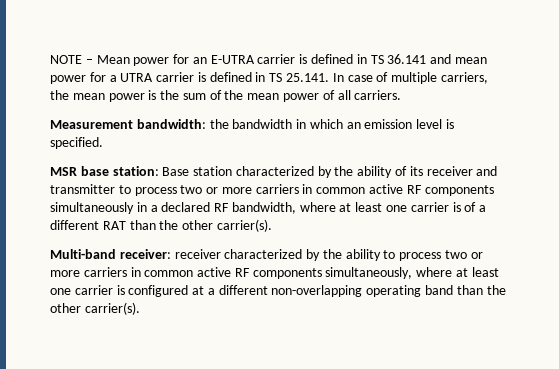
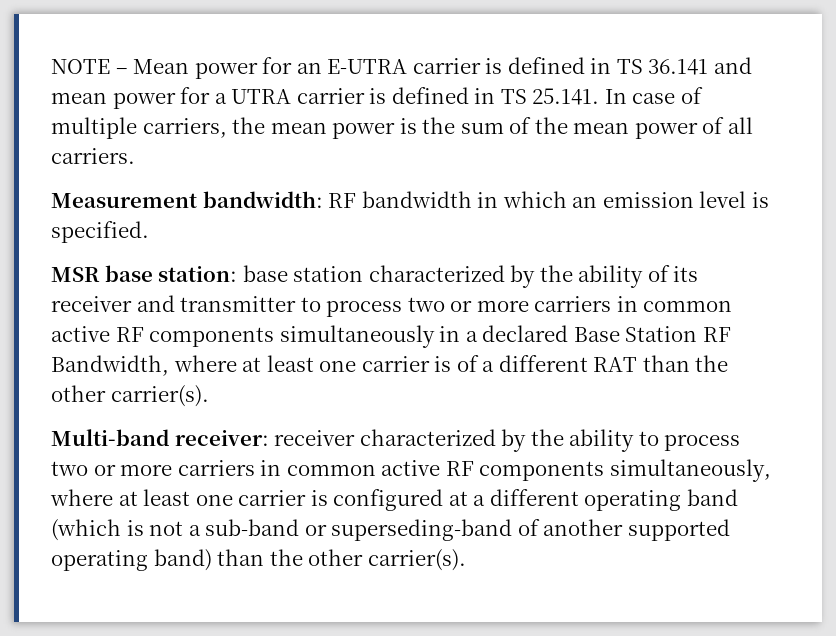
[209,119,229,129] the -> [328,193,357,208] RF
[162,167,190,176] Base -> [242,265,288,282] base
[214,202,296,214] RF bandwidth, -> [573,326,731,342] [51,355,169,376] Base Station RF Bandwidth,
[271,285,363,297] non-overlapping -> (579, 497) none
(454, 290) none -> [51,519,730,541] [51,549,212,571] (which is not a sub-band or superseding-band of another supported operating band)

